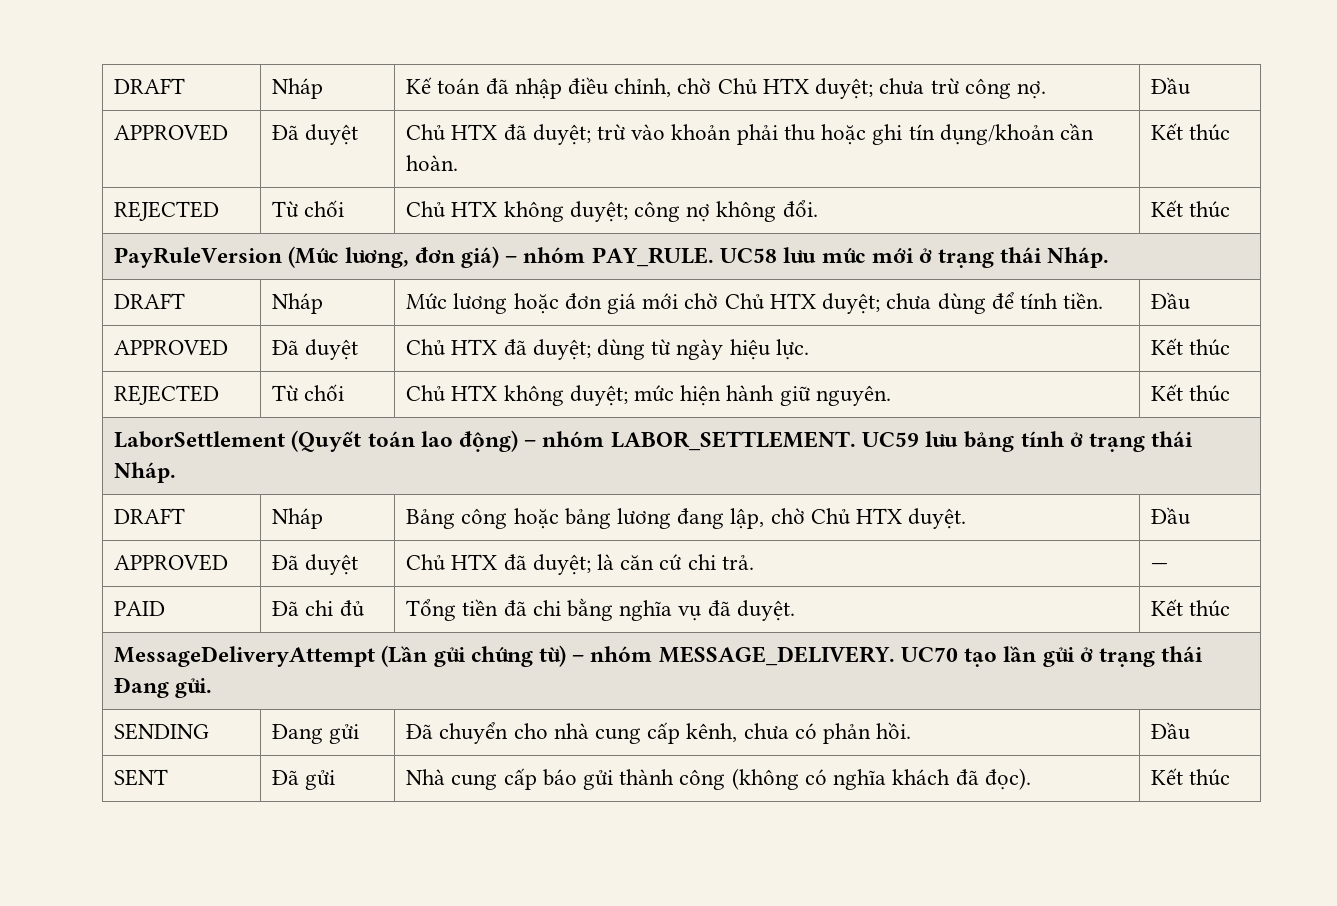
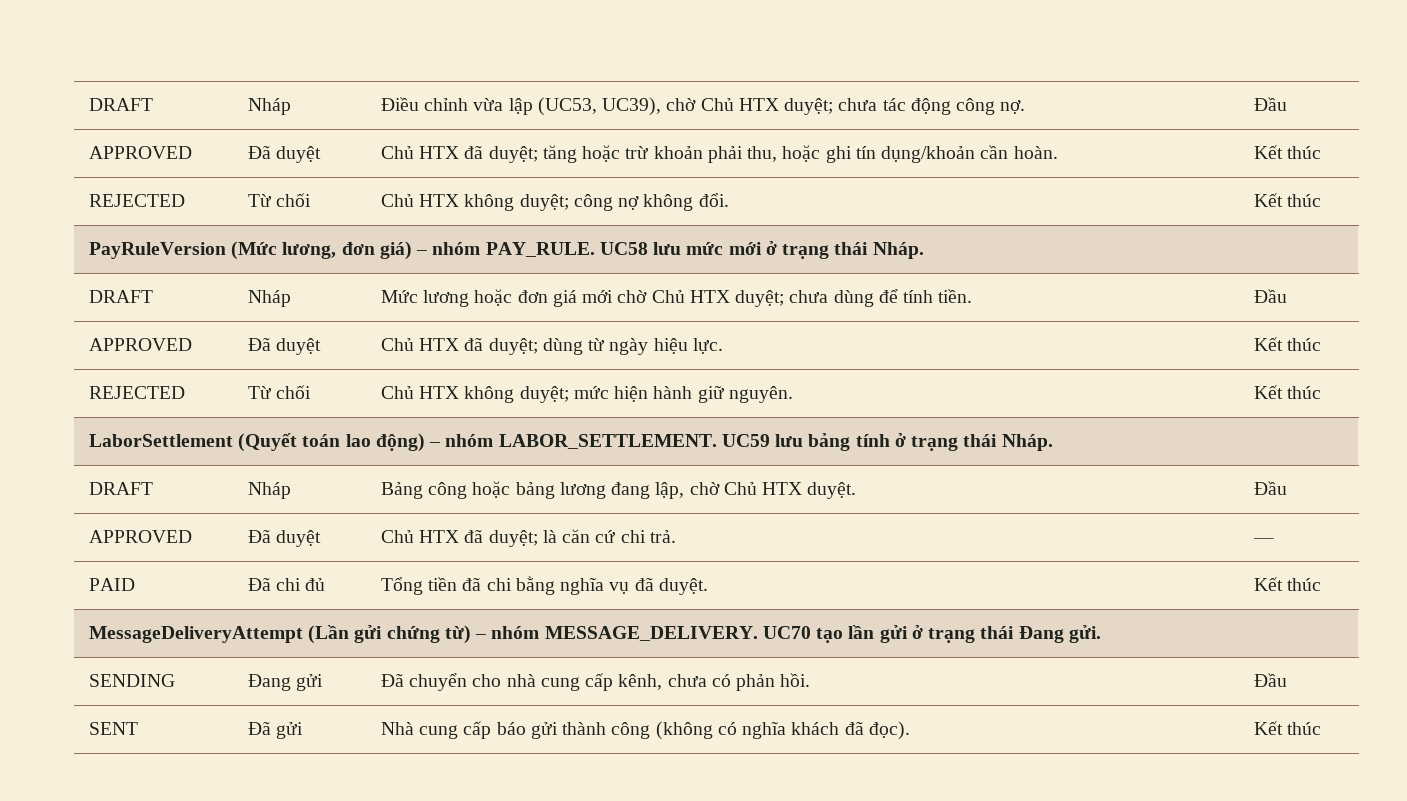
[114,78,186,94] [272,78,324,99] [406,77,959,99] DRAFT | Nháp | Kế toán đã nhập điều chỉnh, chờ Chủ HTX duyệt; chưa trừ -> [88,98,153,111] [247,98,291,115] [380,97,951,116] DRAFT | Nháp | Điều chỉnh vừa lập (UC53, UC39), chờ Chủ HTX duyệt; chưa tác động
[597,124,666,141] trừ vào -> [542,145,650,163] tăng hoặc trừ
[783,124,815,141] thu -> [747,146,778,162] thu,

